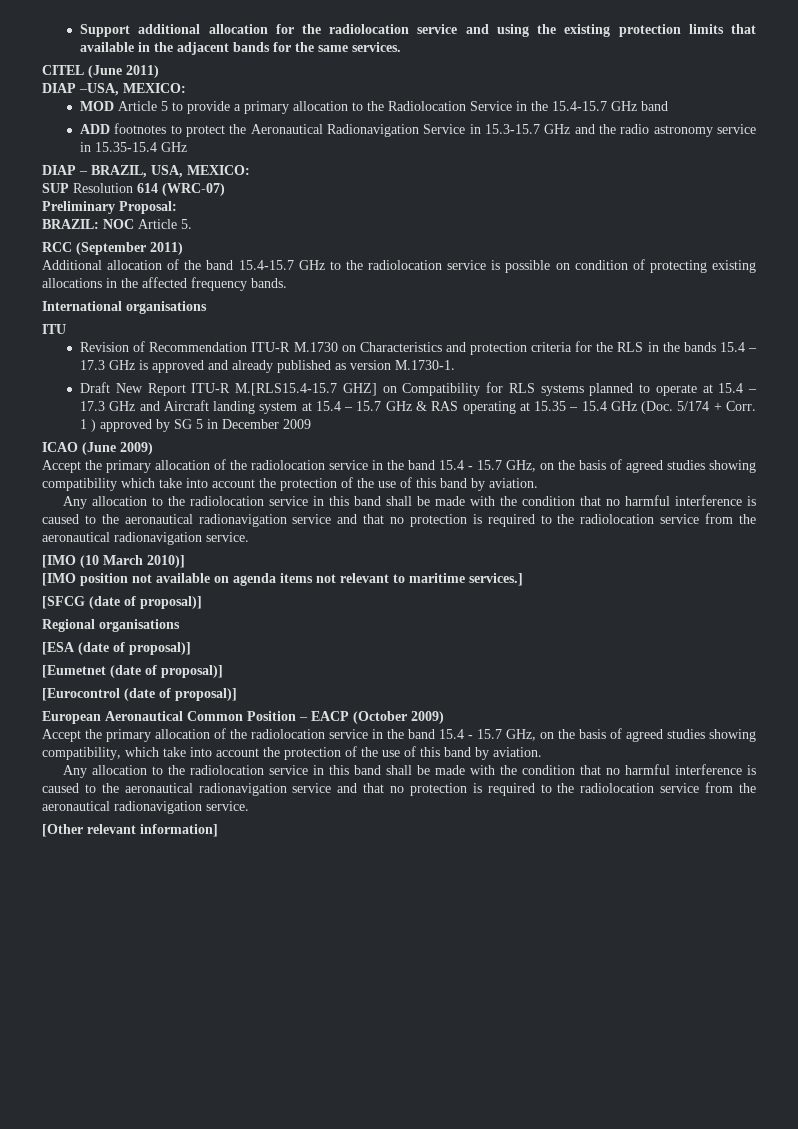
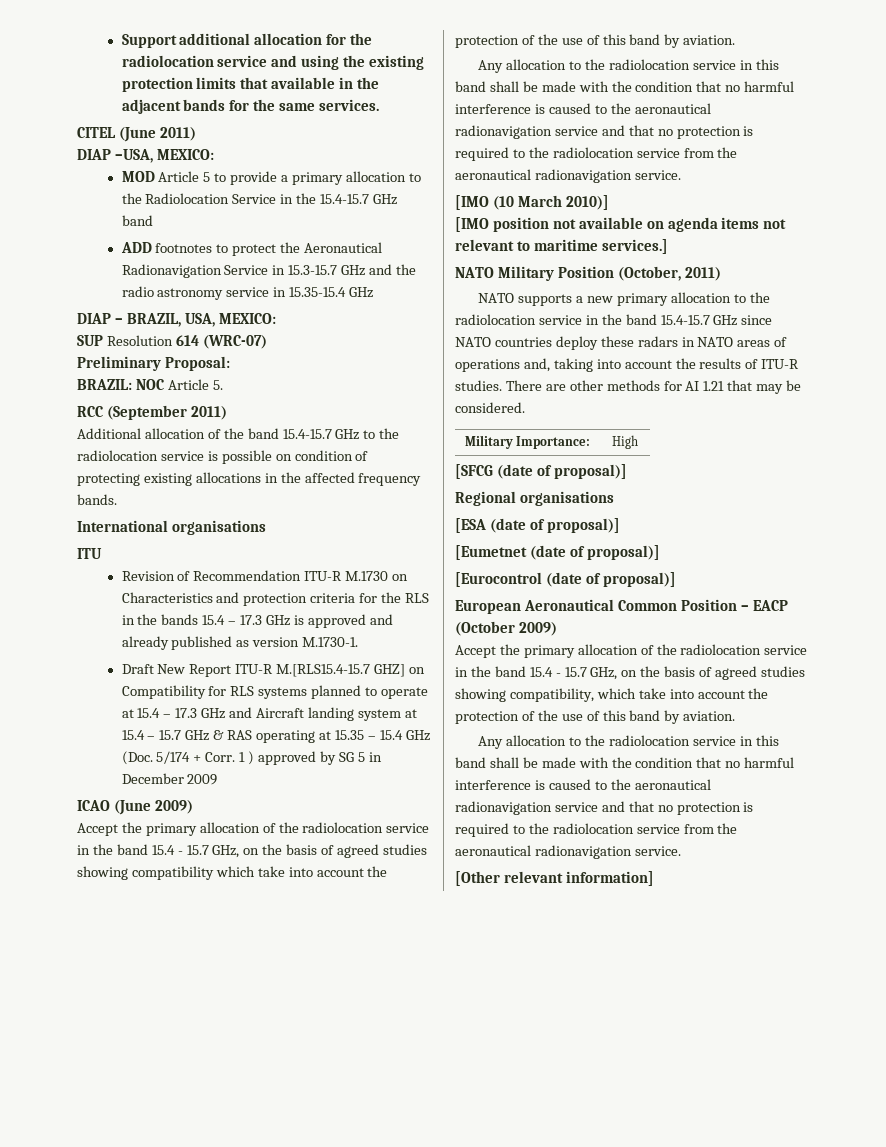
(523, 579) none -> [455,266,721,281] [478,292,770,306] [455,314,773,326] [455,336,788,350] [455,358,800,372] [455,380,802,394] [455,402,525,413] [464,435,591,449] [611,435,638,449] // NATO Military Position (October, 2011) // NATO supports a new primary allocation to the radiolocation service in the band 15.4-15.7 GHz since NATO countries deploy these radars in NATO areas of operations and, taking into account the results of ITU-R studies. There are other methods for AI 1.21 that may be considered. // Military Importance: | High

